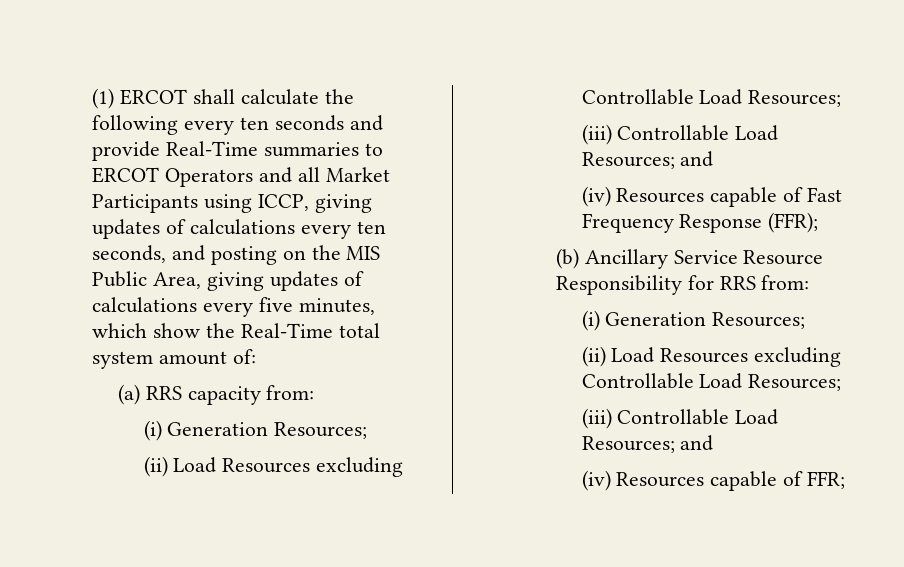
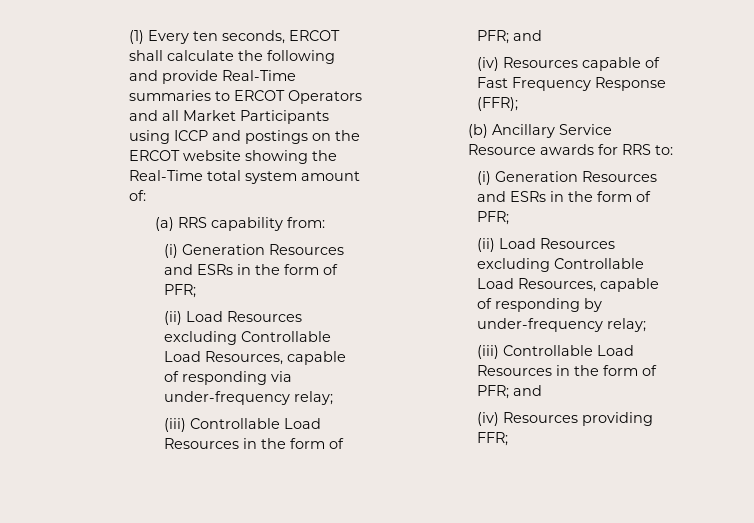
(115, 98) none -> [148,30,286,44] Every ten seconds,
[184,115,344,135] every ten seconds -> (336, 57) none
[257,194,372,213] [92,219,386,239] [92,245,381,265] [92,271,364,291] [92,297,375,317] [92,323,201,338] ICCP, giving updates of calculations every ten seconds, and posting on the MIS Public Area, giving updates of calculations every five minutes, which show -> [174,130,361,144] [129,150,309,164] ICCP and postings on the ERCOT website showing
[187,385,315,405] [143,420,368,441] [143,456,404,477] [581,89,842,107] [581,124,779,145] [581,152,675,169] capacity from: // (i) Generation Resources; // (ii) Load Resources excluding Controllable Load Resources; // (iii) Controllable Load Resources; -> [211,217,326,231] [163,244,344,258] [163,264,338,275] [163,284,196,298] [163,311,302,325] [163,331,331,345] [163,351,346,365] [163,371,292,385] [163,391,333,405] [163,418,321,432] [163,438,344,449] [476,30,509,44] capability from: // (i) Generation Resources and ESRs in the form of PFR; // (ii) Load Resources excluding Controllable Load Resources, capable of responding via under-frequency relay; // (iii) Controllable Load Resources in the form of PFR;
[555,275,682,295] Responsibility -> [540,144,595,155] awards
[761,275,810,290] [581,310,806,331] [581,346,842,367] [581,373,842,391] [581,408,779,429] [581,435,714,453] [581,470,804,491] from: // (i) Generation Resources; // (ii) Load Resources excluding Controllable Load Resources; // (iii) Controllable Load Resources; and // (iv) Resources capable of -> [655,145,674,155] [476,171,657,185] [476,191,651,202] [476,211,509,225] [476,238,615,252] [476,258,644,272] [476,278,659,292] [476,298,602,312] [476,318,646,332] [476,345,634,359] [476,365,657,376] [476,385,542,399] [476,412,653,426] to: // (i) Generation Resources and ESRs in the form of PFR; // (ii) Load Resources excluding Controllable Load Resources, capable of responding by under-frequency relay; // (iii) Controllable Load Resources in the form of PFR; and // (iv) Resources providing

